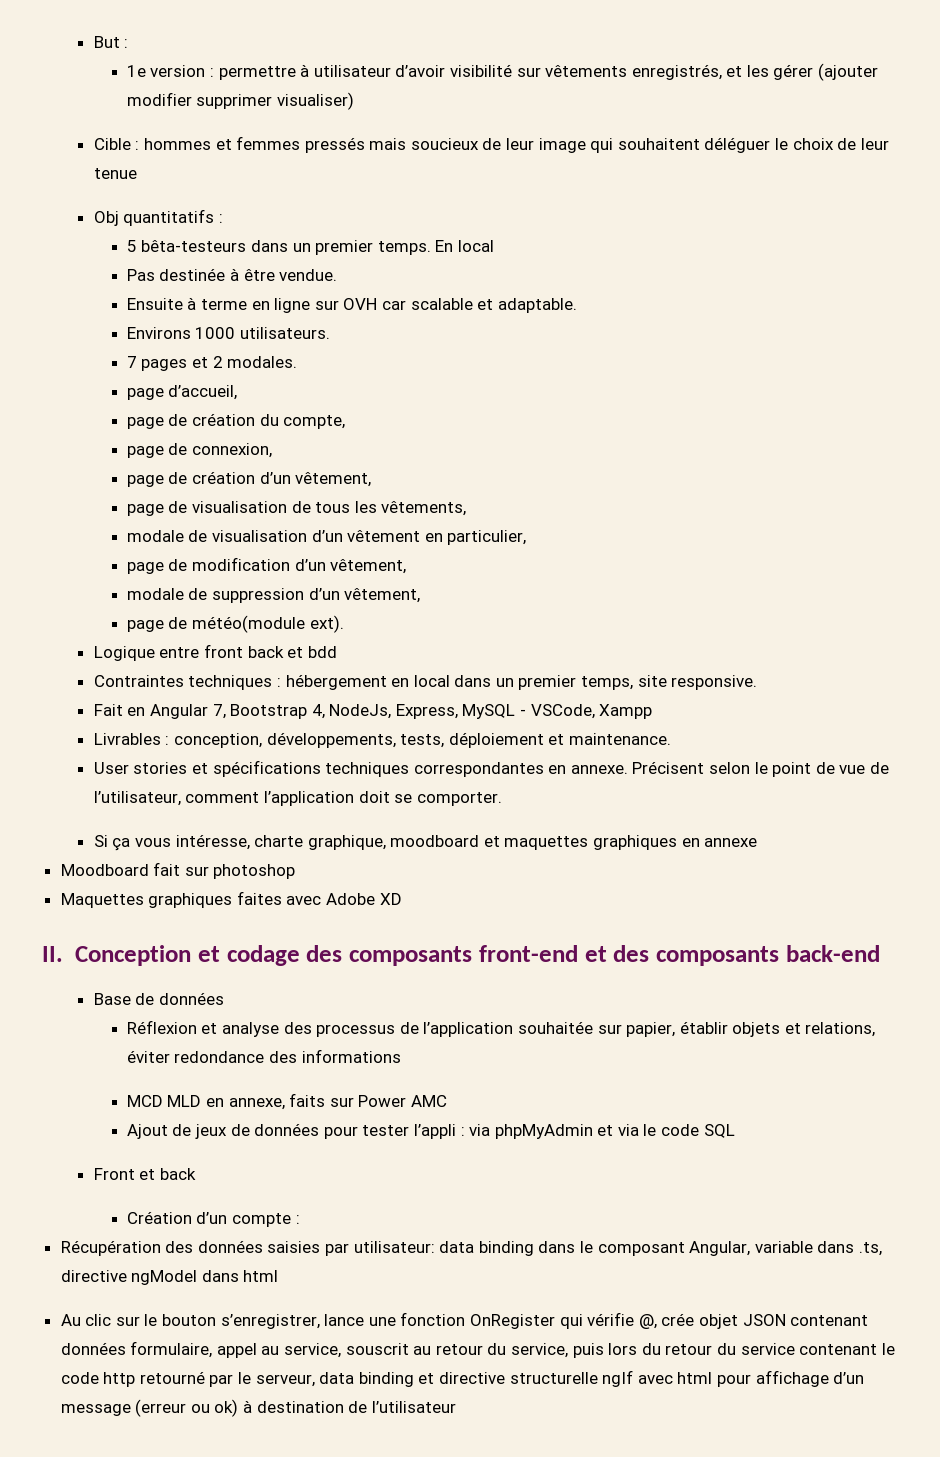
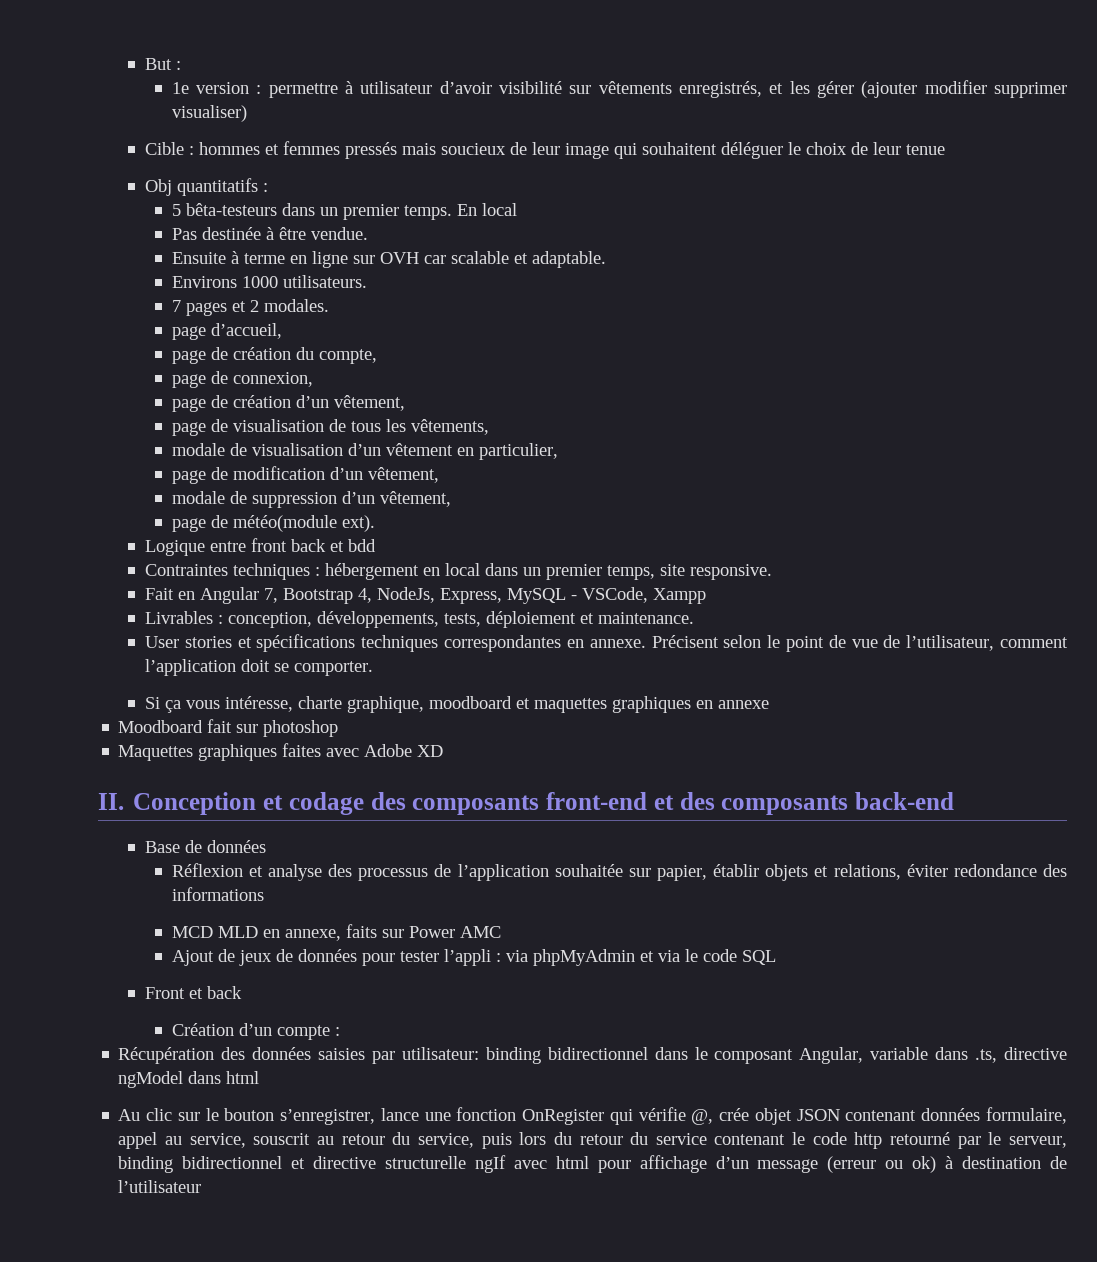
[439,1241,534,1256] data binding -> [485,1047,648,1064] binding bidirectionnel
[319,1372,414,1387] data binding -> [118,1156,283,1173] binding bidirectionnel

